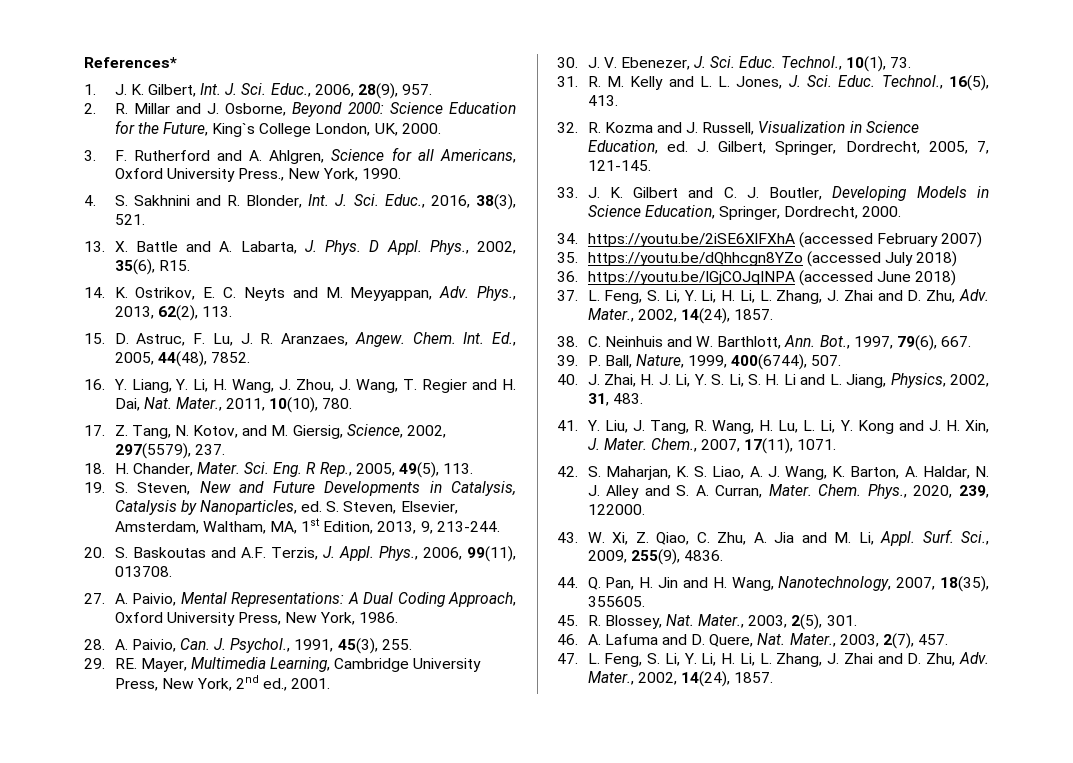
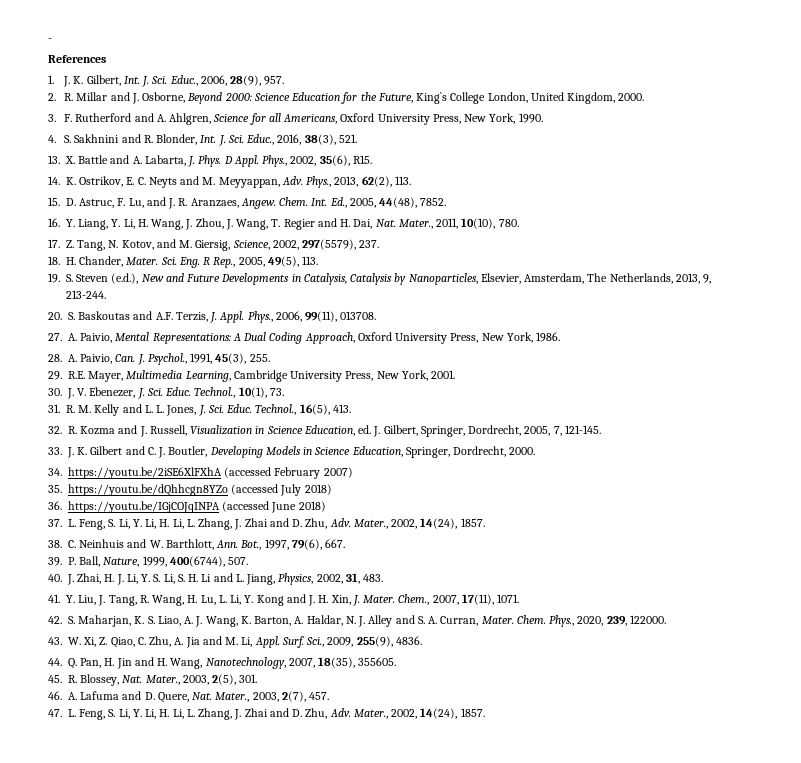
[84,57,177,68] References* -> [48,38,52,42] [48,55,106,63] - // References
[374,123,398,136] UK, -> [530,92,616,104] United Kingdom,
[237,168,284,181] Press., -> [432,114,461,124] Press,
(233, 339) none -> [146,197,166,206] and
[137,482,191,495] Steven, -> [76,273,139,284] Steven (e.d.),
[301,501,458,514] [114,518,374,534] ed. S. Steven, Elsevier, Amsterdam, Waltham, MA, 1st Edition, -> [480,273,673,284] Elsevier, Amsterdam, The Netherlands,
[114,658,137,669] RE. -> [68,371,85,379] R.E.
[236,675,288,691] 2nd ed., -> (428, 375) none

